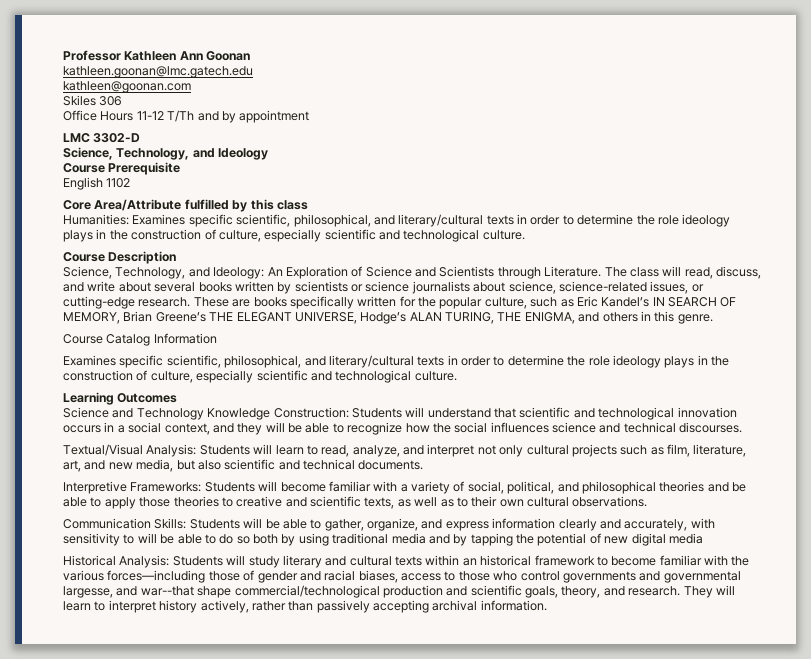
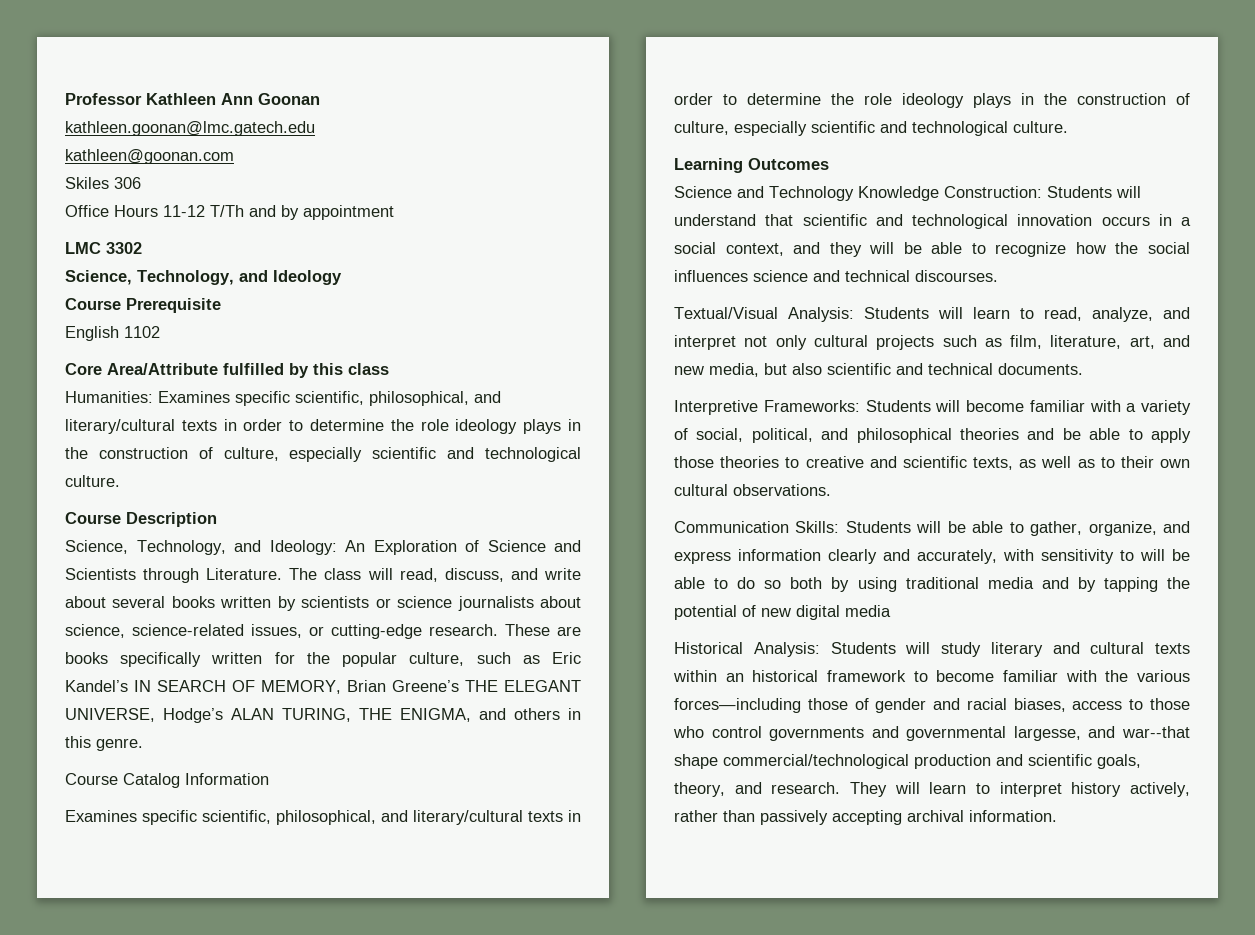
[93,133,141,143] 3302-D -> [106,242,142,254] 3302

